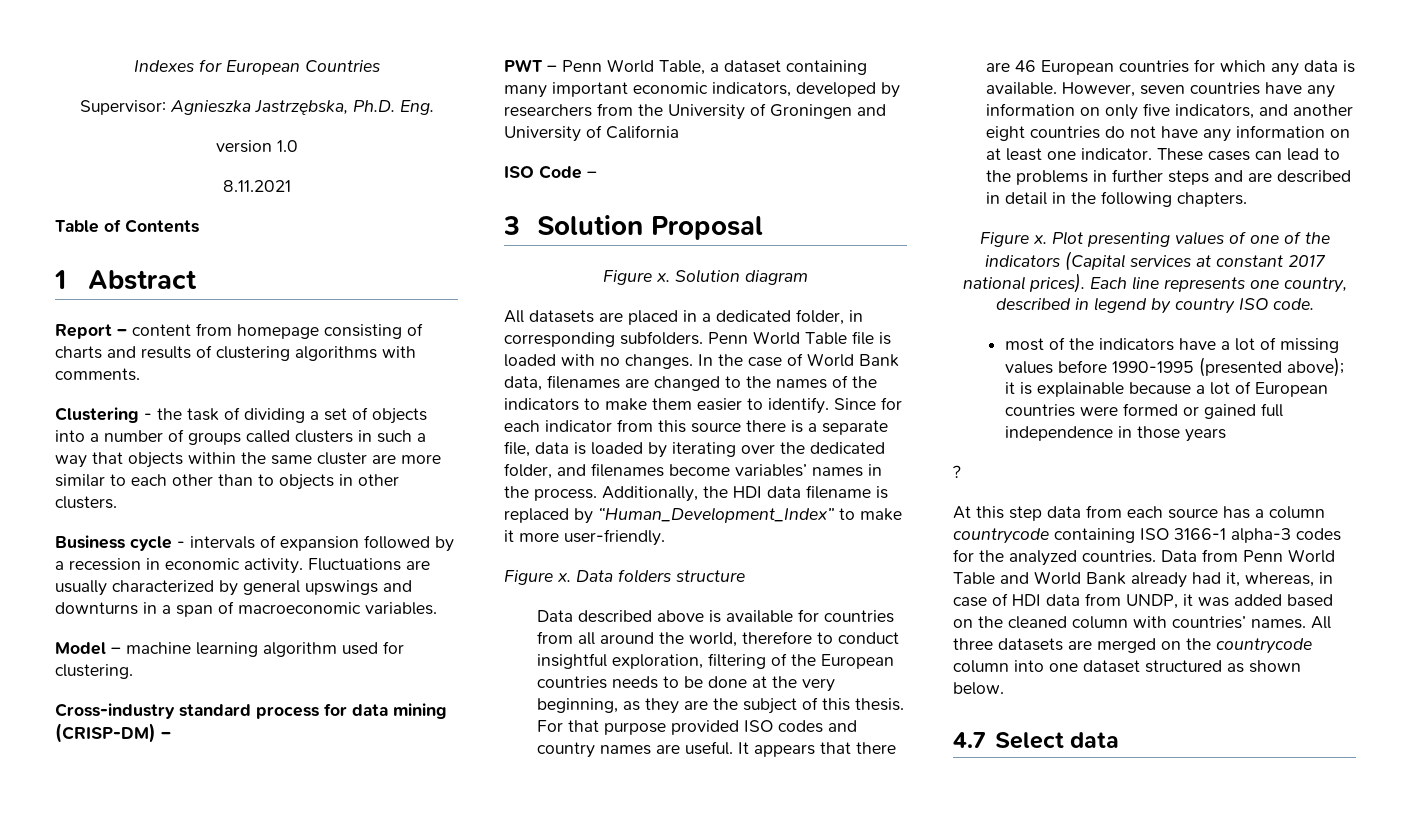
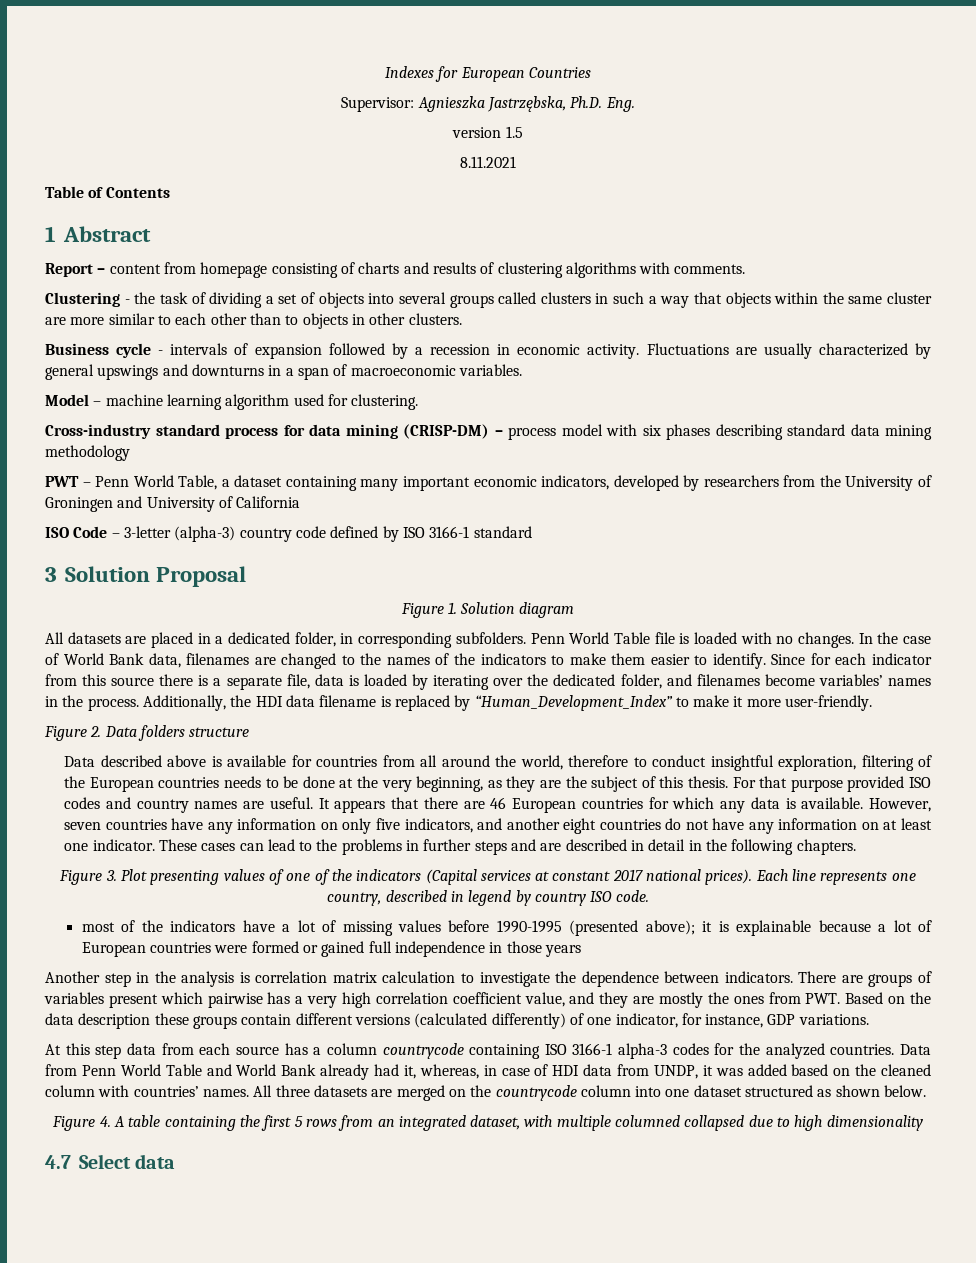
[276,140,298,152] 1.0 -> [505,126,523,138] 1.5
[90,429,184,442] a number of -> [398,292,446,304] several
(171, 735) none -> [508,424,932,440] [45,445,130,461] process model with six phases describing standard data mining methodology
(597, 174) none -> [123,526,532,542] 3-letter (alpha-3) country code defined by ISO 3166-1 standard
[657,273,670,282] x. -> [447,602,457,614] 1.
[558,573,571,582] x. -> [90,726,102,737] 2.
[1033,235,1047,244] x. -> [105,870,117,881] 3.
[952,465,961,478] ? -> [45,971,932,987] [44,992,932,1008] [45,1013,869,1029] Another step in the analysis is correlation matrix calculation to investigate the dependence between indicators. There are groups of variables present which pairwise has a very high correlation coefficient value, and they are mostly the ones from PWT. Based on the data description these groups contain different versions (calculated differently) of one indicator, for instance, GDP variations.
(1004, 688) none -> [52,1115,923,1131] // Figure 4. A table containing the first 5 rows from an integrated dataset, with multiple columned collapsed due to high dimensionality

